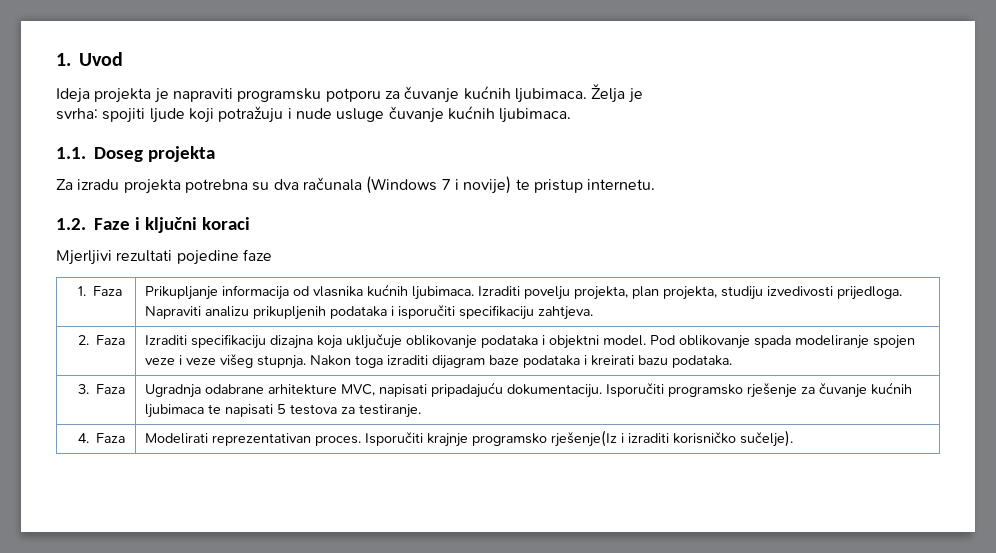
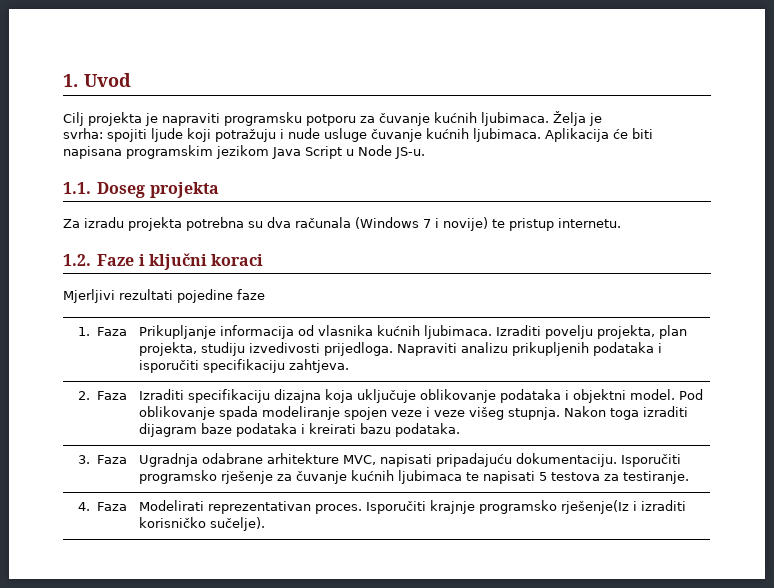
[56,88,90,103] Ideja -> [63,112,84,126] Cilj
(572, 115) none -> [545,128,653,142] [63,145,425,159] Aplikacija će biti napisana programskim jezikom Java Script u Node JS-u.

